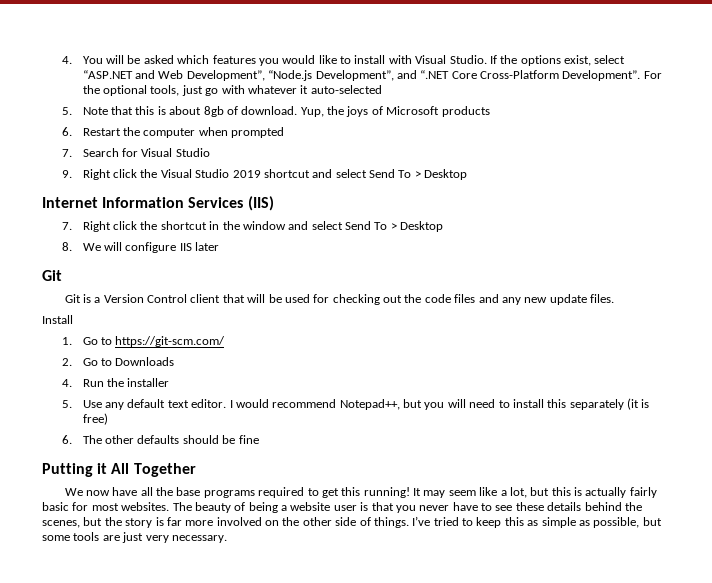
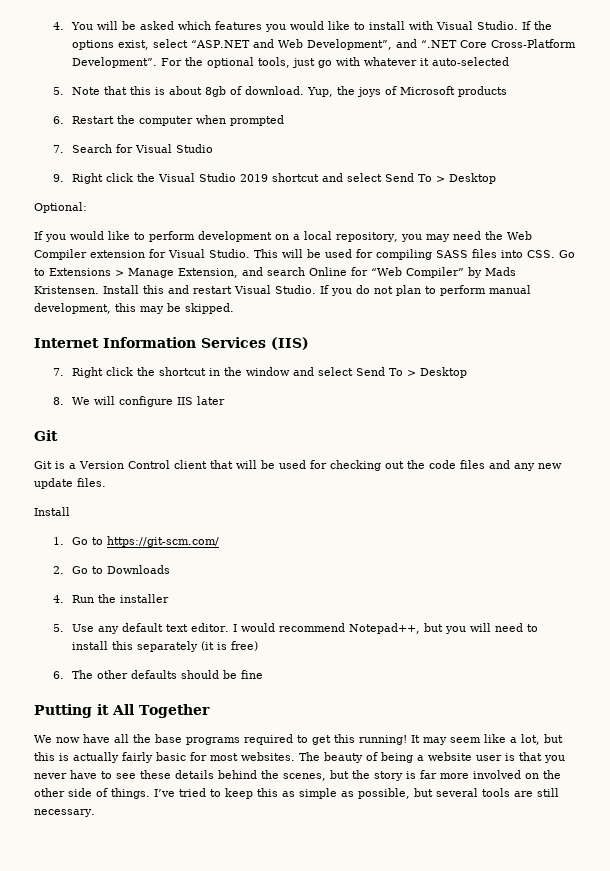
[268,70,394,81] “Node.js Development”, -> (393, 44) none
(468, 174) none -> [34,202,87,213] [34,231,532,242] [34,249,575,260] [34,267,516,278] [34,285,531,296] [34,303,234,314] // Optional: // If you would like to perform development on a local repository, you may need the Web Compiler extension for Visual Studio. This will be used for compiling SASS files into CSS. Go to Extensions > Manage Extension, and search Online for “Web Compiler” by Mads Kristensen. Install this and restart Visual Studio. If you do not plan to perform manual development, this may be skipped.
[42,535,70,541] some -> [436,788,478,797] several
[122,532,169,543] just very -> [537,788,559,797] still

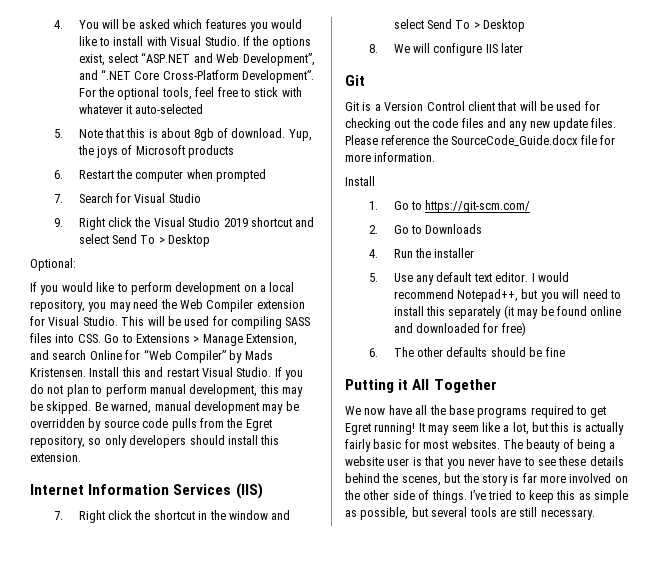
[292,58,333,68] just go -> [195,87,279,97] feel free to stick
(234, 308) none -> [94,401,299,414] [30,418,272,431] [30,435,280,448] [30,453,81,462] Be warned, manual development may be overridden by source code pulls from the Egret repository, so only developers should install this extension.
(106, 482) none -> [345,135,615,146] [345,152,436,162] Please reference the SourceCode_Guide.docx file for more information.
[217,642,228,650] is -> [517,306,622,319] [393,323,499,333] may be found online and downloaded for
[334,734,355,743] this -> [345,423,371,435] Egret

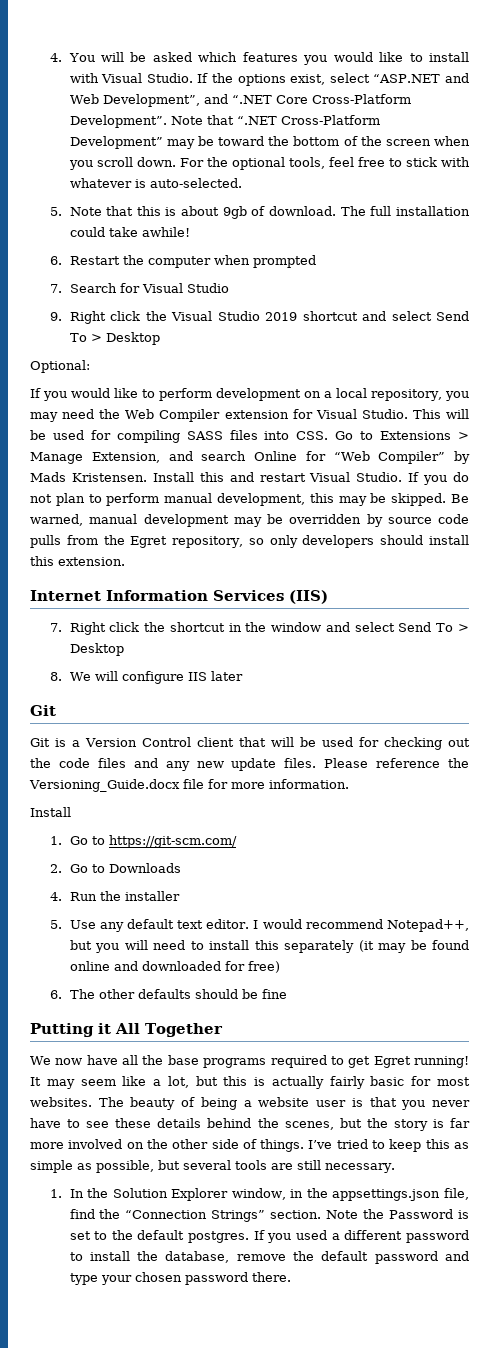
(315, 76) none -> [170,115,380,125] [69,136,471,149] [68,157,176,170] Note that “.NET Cross-Platform Development” may be toward the bottom of the screen when you scroll down.
[126,104,204,114] it auto-selected -> [134,178,242,188] is auto-selected.
[193,128,214,141] 8gb -> [222,206,247,219] 9gb
[288,129,312,141] [77,145,235,158] Yup, the joys of Microsoft products -> [340,206,471,216] [69,227,190,237] The full installation could take awhile!
[451,135,579,146] SourceCode_Guide.docx -> [29,779,180,792] Versioning_Guide.docx
(595, 514) none -> [49,1188,469,1201] [69,1209,469,1222] [69,1230,469,1243] [69,1251,469,1264] [69,1272,291,1285] // 1. In the Solution Explorer window, in the appsettings.json file, find the “Connection Strings” section. Note the Password is set to the default postgres. If you used a different password to install the database, remove the default password and type your chosen password there.

